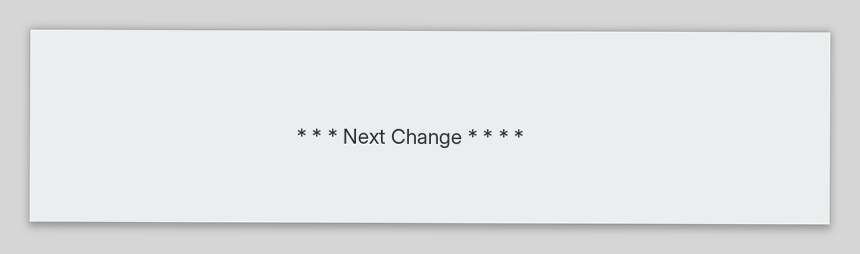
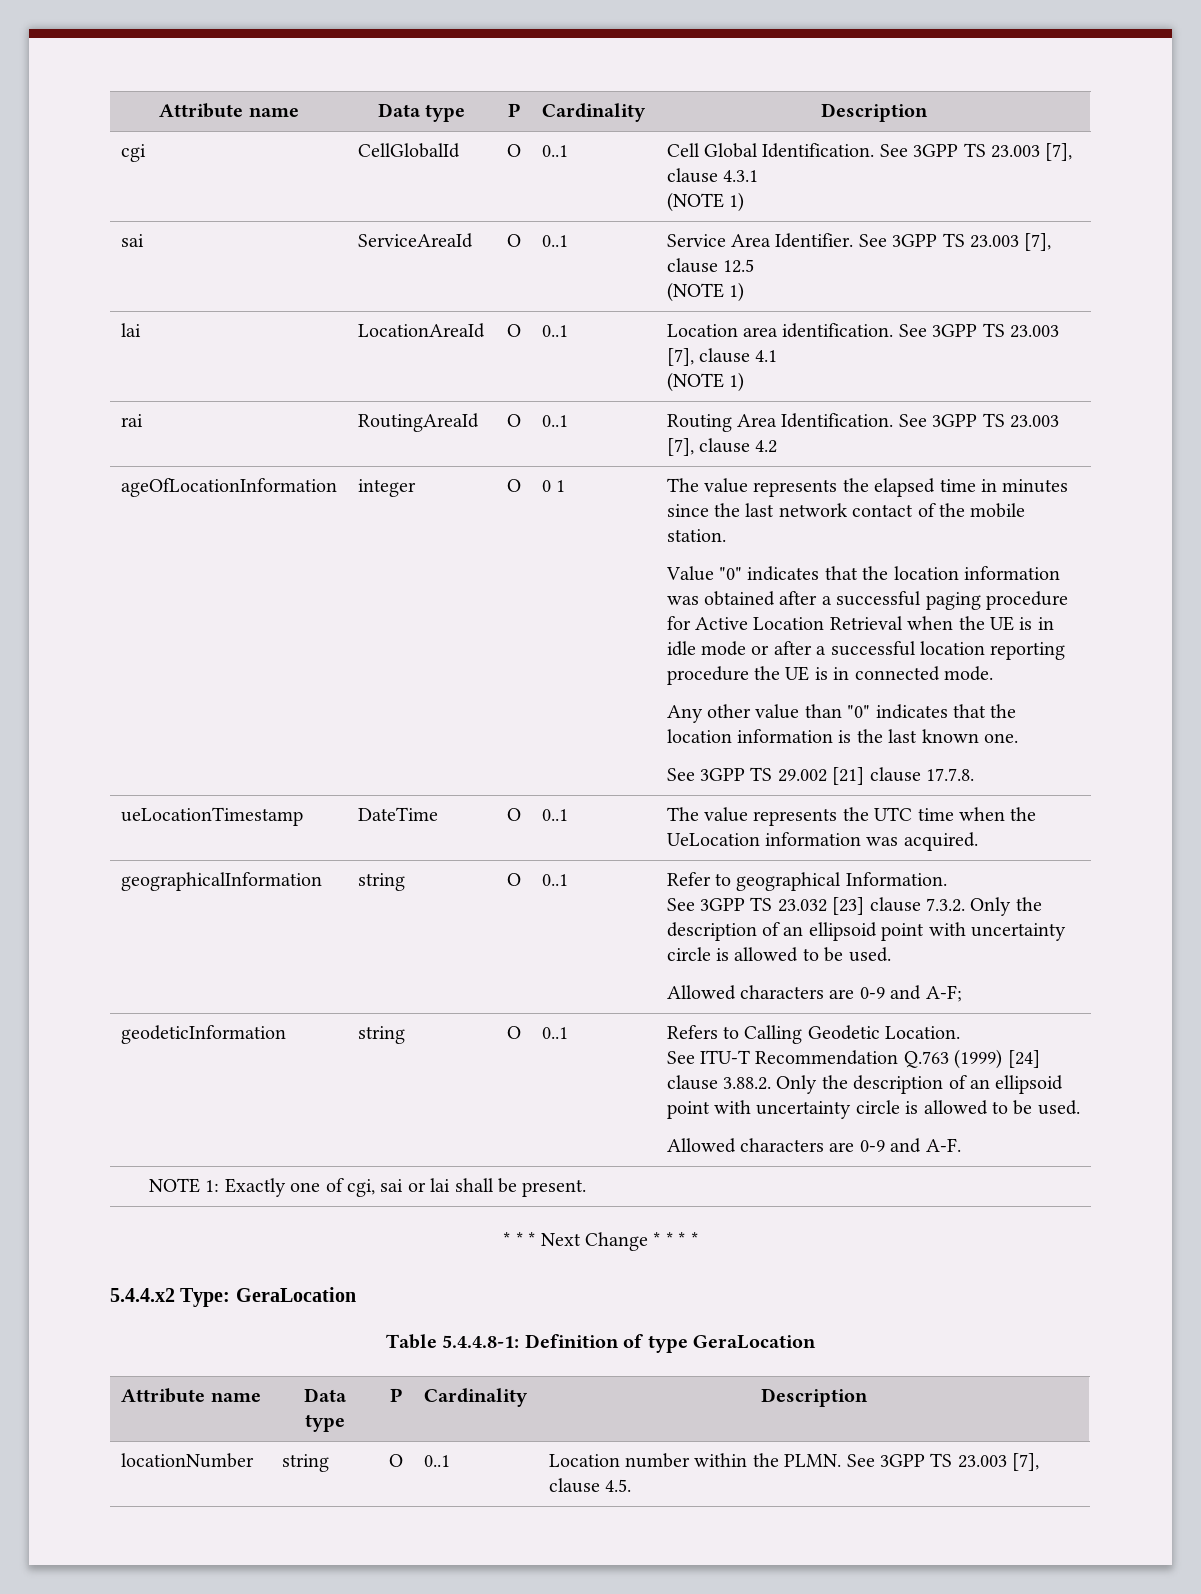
(295, 136) none -> [159,103,299,118] [377,103,466,122] [507,103,520,117] [541,103,646,122] [820,103,928,122] [120,144,146,162] [357,143,460,158] [506,144,521,157] [541,145,568,157] [666,143,1073,161] [666,168,758,183] [666,192,744,212] [120,234,144,247] [357,233,473,248] [506,234,521,247] [541,235,568,247] [666,233,1052,251] [666,258,754,273] [666,282,744,302] [120,323,141,337] [357,323,485,338] [506,324,521,337] [541,325,568,337] [666,323,1059,338] [666,348,778,366] [666,372,744,392] [120,414,143,427] [357,413,479,432] [506,414,521,427] [541,415,568,427] [666,413,1059,432] [666,438,778,456] [120,478,337,497] [357,479,416,497] [506,479,521,492] [541,480,565,492] [666,478,1069,497] [666,503,1026,518] [666,529,726,542] [665,566,1060,581] [666,591,1068,610] [666,616,1054,631] [666,641,1066,660] [666,666,993,685] [666,704,1017,723] [666,729,1018,743] [666,767,974,785] [120,807,303,826] [357,807,438,821] [506,808,521,821] [541,809,568,821] [666,807,1037,826] [666,832,978,851] [120,872,322,891] [357,873,405,891] [506,873,521,886] [541,874,568,886] [666,872,947,891] [666,897,1042,916] [666,922,1066,941] [666,947,891,962] [666,985,962,1002] [120,1025,286,1044] [357,1026,405,1044] [506,1026,521,1039] [541,1027,568,1039] [666,1025,961,1044] [666,1049,1040,1069] [666,1075,1064,1094] [666,1100,1080,1119] [666,1138,961,1153] [149,1178,587,1197] Attribute name | Data type | P | Cardinality | Description // cgi | CellGlobalId | O | 0..1 | Cell Global Identification. See 3GPP TS 23.003 [7], clause 4.3.1 // (NOTE 1) // sai | ServiceAreaId | O | 0..1 | Service Area Identifier. See 3GPP TS 23.003 [7], clause 12.5 // (NOTE 1) // lai | LocationAreaId | O | 0..1 | Location area identification. See 3GPP TS 23.003 [7], clause 4.1 // (NOTE 1) // rai | RoutingAreaId | O | 0..1 | Routing Area Identification. See 3GPP TS 23.003 [7], clause 4.2 // ageOfLocationInformation | integer | O | 0 1 | The value represents the elapsed time in minutes since the last network contact of the mobile station. // Value "0" indicates that the location information was obtained after a successful paging procedure for Active Location Retrieval when the UE is in idle mode or after a successful location reporting procedure the UE is in connected mode. // Any other value than "0" indicates that the location information is the last known one. // See 3GPP TS 29.002 [21] clause 17.7.8. // ueLocationTimestamp | DateTime | O | 0..1 | The value represents the UTC time when the UeLocation information was acquired. // geographicalInformation | string | O | 0..1 | Refer to geographical Information. // See 3GPP TS 23.032 [23] clause 7.3.2. Only the description of an ellipsoid point with uncertainty circle is allowed to be used. // Allowed characters are 0-9 and A-F; // geodeticInformation | string | O | 0..1 | Refers to Calling Geodetic Location. // See ITU-T Recommendation Q.763 (1999) [24] clause 3.88.2. Only the description of an ellipsoid point with uncertainty circle is allowed to be used. // Allowed characters are 0-9 and A-F. // NOTE 1: Exactly one of cgi, sai or lai shall be present. //
(525, 137) none -> [110,1287,356,1307] [386,1334,816,1353] [121,1388,261,1403] [303,1388,347,1402] [304,1414,345,1432] [389,1388,402,1402] [423,1388,528,1407] [761,1388,868,1407] [120,1453,254,1468] [281,1454,329,1472] [388,1454,403,1467] [423,1455,450,1467] [548,1453,1040,1471] [548,1478,631,1493] // 5.4.4.x2 Type: GeraLocation // Table 5.4.4.8-1: Definition of type GeraLocation // Attribute name | Data type | P | Cardinality | Description // locationNumber | string | O | 0..1 | Location number within the PLMN. See 3GPP TS 23.003 [7], clause 4.5.

